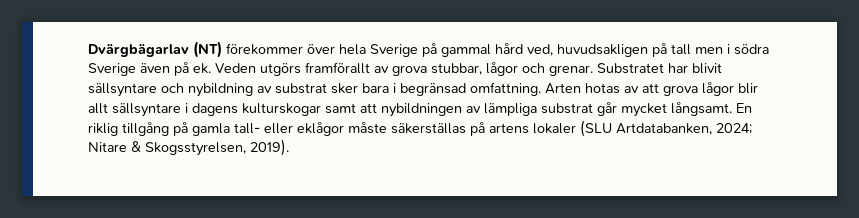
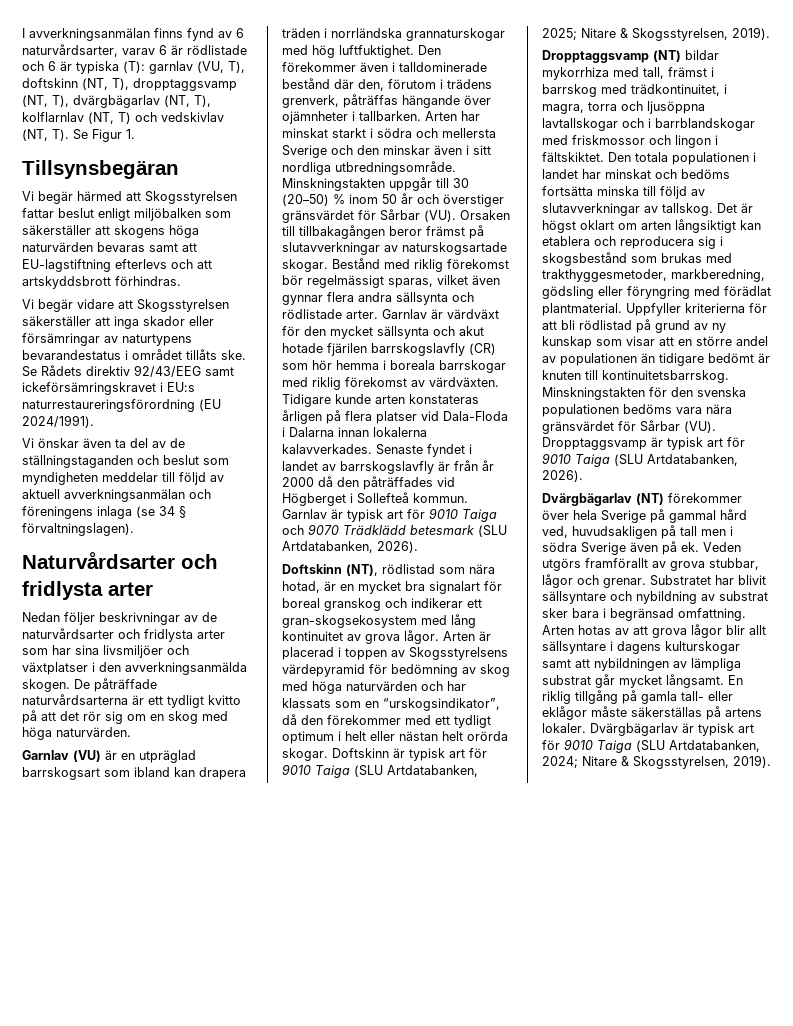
(88, 50) none -> [22,28,244,41] [22,44,247,57] [22,61,245,74] [22,78,237,91] [22,95,211,108] [22,112,224,124] [22,129,135,142] [22,160,179,179] [22,191,237,204] [22,208,231,221] [22,225,199,238] [22,242,197,252] [22,259,212,272] [22,276,181,289] [22,299,229,312] [22,316,214,329] [22,333,192,346] [22,349,246,360] [22,365,234,377] [22,382,195,395] [22,399,221,412] [22,415,94,428] [22,438,185,448] [22,455,229,468] [22,472,224,485] [22,489,211,502] [22,506,186,519] [22,523,134,536] [22,552,218,569] [22,581,153,600] [22,612,217,625] [22,628,225,642] [22,645,189,658] [22,662,247,675] [22,678,157,692] [22,694,241,708] [22,710,228,724] [22,727,131,740] [22,750,196,763] [22,767,246,780] [282,28,505,41] [282,45,441,58] [282,62,487,72] [282,78,492,91] [282,94,491,108] [282,111,480,124] [282,128,496,138] [282,145,491,158] [282,161,456,175] [282,177,469,191] [282,193,504,207] [282,209,510,223] [282,225,484,239] [282,242,507,255] [282,258,509,272] [282,275,500,288] [282,292,474,305] [282,309,499,319] [282,326,484,339] [282,343,496,356] [282,360,506,373] [282,377,499,390] [282,394,479,407] [282,410,508,424] [282,427,427,437] [282,444,472,457] [282,460,494,474] [282,476,455,490] [282,492,468,506] [282,508,497,522] [282,524,507,537] [282,541,418,553] [282,564,495,576] [282,581,502,594] [282,598,482,611] [282,614,476,628] [282,630,491,644] [282,647,508,660] [282,664,510,677] [282,681,466,694] [282,698,500,711] [282,714,491,728] [282,731,508,744] [282,748,487,761] [282,764,478,778] [542,27,770,41] [542,50,719,63] [542,67,714,80] [542,84,727,97] [542,101,705,114] [542,118,755,131] [542,135,718,148] [542,152,756,165] [542,169,730,179] [542,186,705,199] [542,203,753,216] [542,219,761,233] [542,236,723,249] [542,252,732,266] [542,269,765,282] [542,286,771,299] [542,303,767,316] [542,319,726,333] [542,336,768,349] [542,353,770,366] [542,370,729,383] [542,387,746,400] [542,404,732,417] [542,420,716,434] [542,437,745,450] [542,453,738,467] [542,470,583,482] I avverkningsanmälan finns fynd av 6 naturvårdsarter, varav 6 är rödlistade och 6 är typiska (T): garnlav (VU, T), doftskinn (NT, T), dropptaggsvamp (NT, T), dvärgbägarlav (NT, T), kolflarnlav (NT, T) och vedskivlav (NT, T). Se Figur 1. // Tillsynsbegäran // Vi begär härmed att Skogsstyrelsen fattar beslut enligt miljöbalken som säkerställer att skogens höga naturvärden bevaras samt att EU-lagstiftning efterlevs och att artskyddsbrott förhindras. // Vi begär vidare att Skogsstyrelsen säkerställer att inga skador eller försämringar av naturtypens bevarandestatus i området tillåts ske. Se Rådets direktiv 92/43/EEG samt ickeförsämringskravet i EU:s naturrestaureringsförordning (EU 2024/1991). // Vi önskar även ta del av de ställningstaganden och beslut som myndigheten meddelar till följd av aktuell avverkningsanmälan och föreningens inlaga (se 34 § förvaltningslagen). // Naturvårdsarter och fridlysta arter // Nedan följer beskrivningar av de naturvårdsarter och fridlysta arter som har sina livsmiljöer och växtplatser i den avverkningsanmälda skogen. De påträffade naturvårdsarterna är ett tydligt kvitto på att det rör sig om en skog med höga naturvärden. // Garnlav (VU) är en utpräglad barrskogsart som ibland kan drapera träden i norrländska grannaturskogar med hög luftfuktighet. Den förekommer även i talldominerade bestånd där den, förutom i trädens grenverk, påträffas hängande över ojämnheter i tallbarken. Arten har minskat starkt i södra och mellersta Sverige och den minskar även i sitt nordliga utbredningsområde. Minskningstakten uppgår till 30 (20–50) % inom 50 år och överstiger gränsvärdet för Sårbar (VU). Orsaken till tillbakagången beror främst på slutavverkningar av naturskogsartade skogar. Bestånd med riklig förekomst bör regelmässigt sparas, vilket även gynnar flera andra sällsynta och rödlistade arter. Garnlav är värdväxt för den mycket sällsynta och akut hotade fjärilen barrskogslavfly (CR) som hör hemma i boreala barrskogar med riklig förekomst av värdväxten. Tidigare kunde arten konstateras årligen på flera platser vid Dala-Floda i Dalarna innan lokalerna kalavverkades. Senaste fyndet i landet av barrskogslavfly är från år 2000 då den påträffades vid Högberget i Sollefteå kommun. Garnlav är typisk art för 9010 Taiga och 9070 Trädklädd betesmark (SLU Artdatabanken, 2026). // Doftskinn (NT), rödlistad som nära hotad, är en mycket bra signalart för boreal granskog och indikerar ett gran-skogsekosystem med lång kontinuitet av grova lågor. Arten är placerad i toppen av Skogsstyrelsens värdepyramid för bedömning av skog med höga naturvärden och har klassats som en “urskogsindikator”, då den förekommer med ett tydligt optimum i helt eller nästan helt orörda skogar. Doftskinn är typisk art för 9010 Taiga (SLU Artdatabanken, 2025; Nitare & Skogsstyrelsen, 2019). // Dropptaggsvamp (NT) bildar mykorrhiza med tall, främst i barrskog med trädkontinuitet, i magra, torra och ljusöppna lavtallskogar och i barrblandskogar med friskmossor och lingon i fältskiktet. Den totala populationen i landet har minskat och bedöms fortsätta minska till följd av slutavverkningar av tallskog. Det är högst oklart om arten långsiktigt kan etablera och reproducera sig i skogsbestånd som brukas med trakthyggesmetoder, markberedning, gödsling eller föryngring med förädlat plantmaterial. Uppfyller kriterierna för att bli rödlistad på grund av ny kunskap som visar att en större andel av populationen än tidigare bedömt är knuten till kontinuitetsbarrskog. Minskningstakten för den svenska populationen bedöms vara nära gränsvärdet för Sårbar (VU). Dropptaggsvamp är typisk art för 9010 Taiga (SLU Artdatabanken, 2026). //
[533,123,576,134] lokaler -> [542,723,754,736] [542,739,632,753] lokaler. Dvärgbägarlav är typisk art för 9010 Taiga

